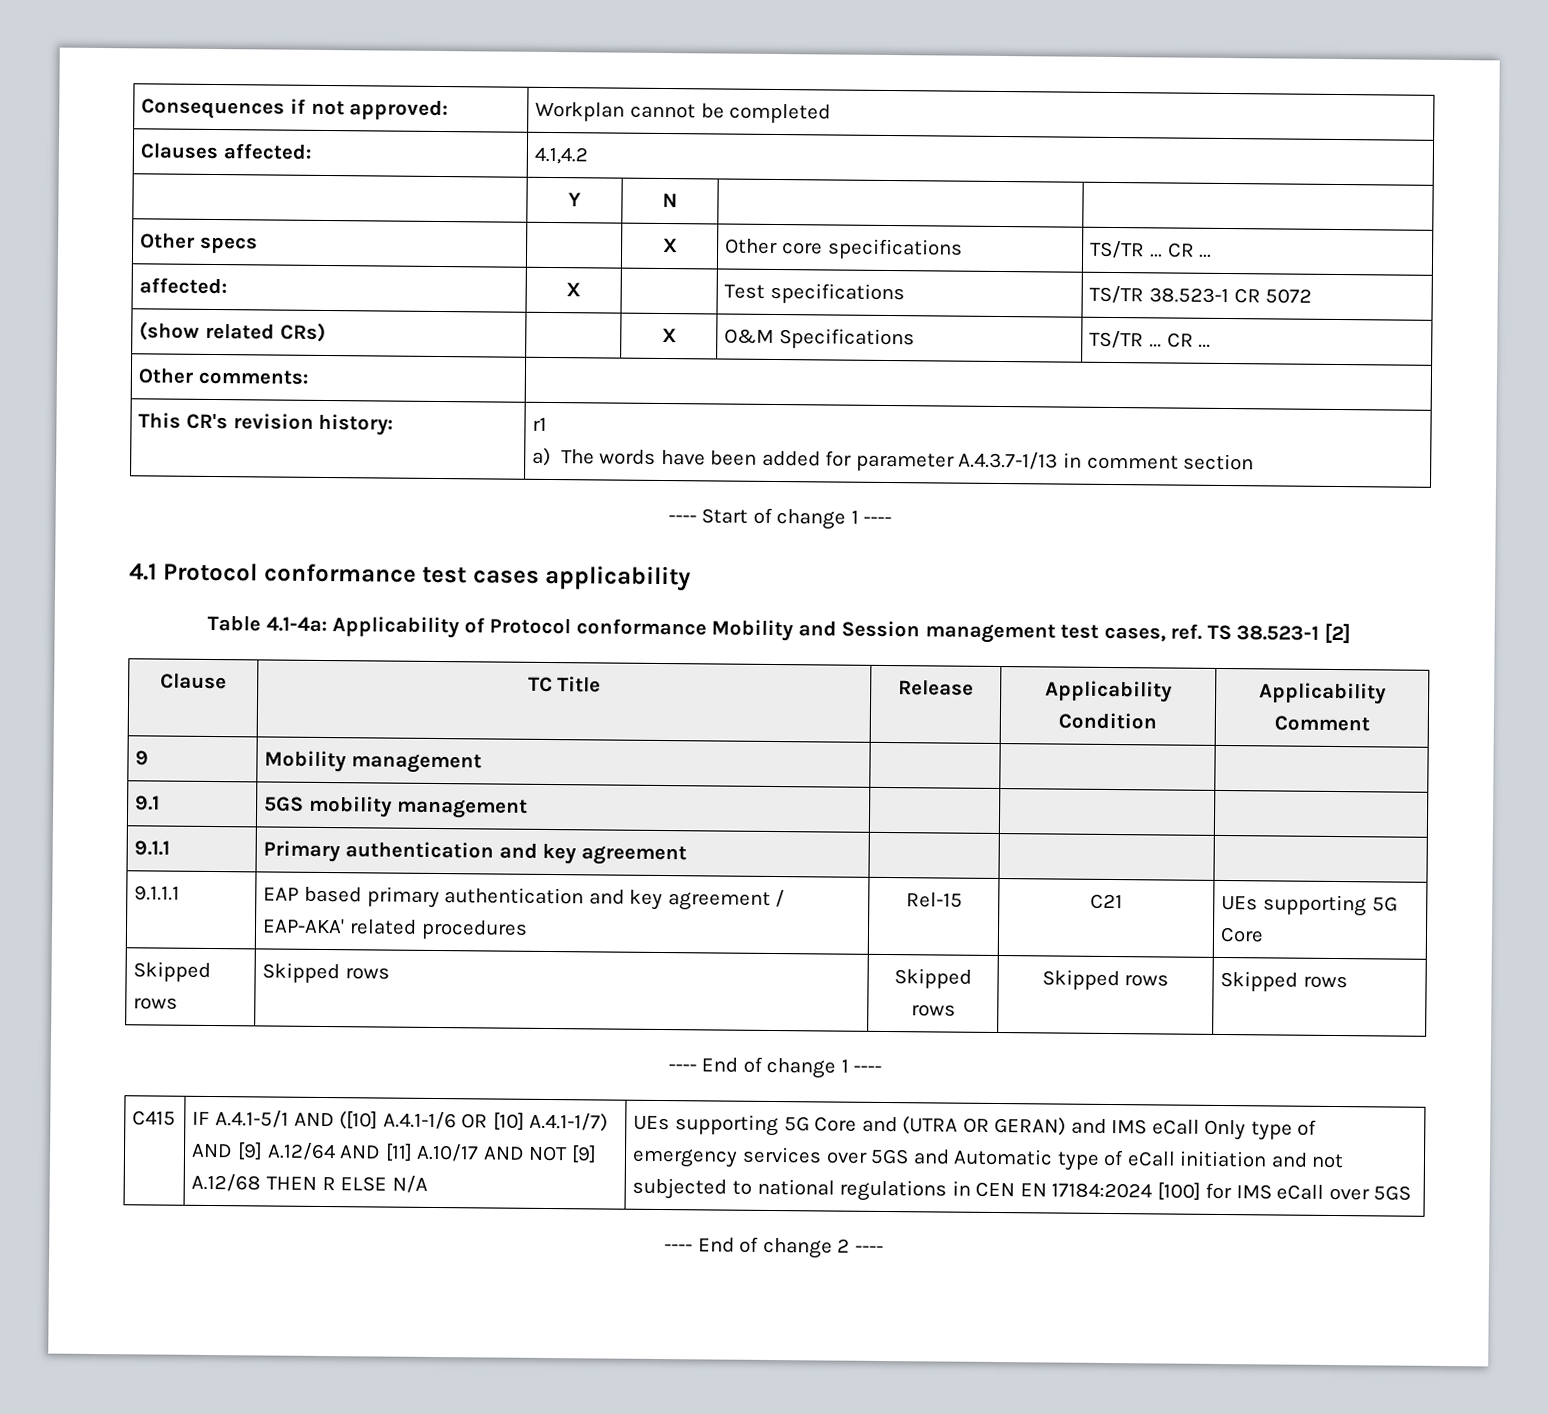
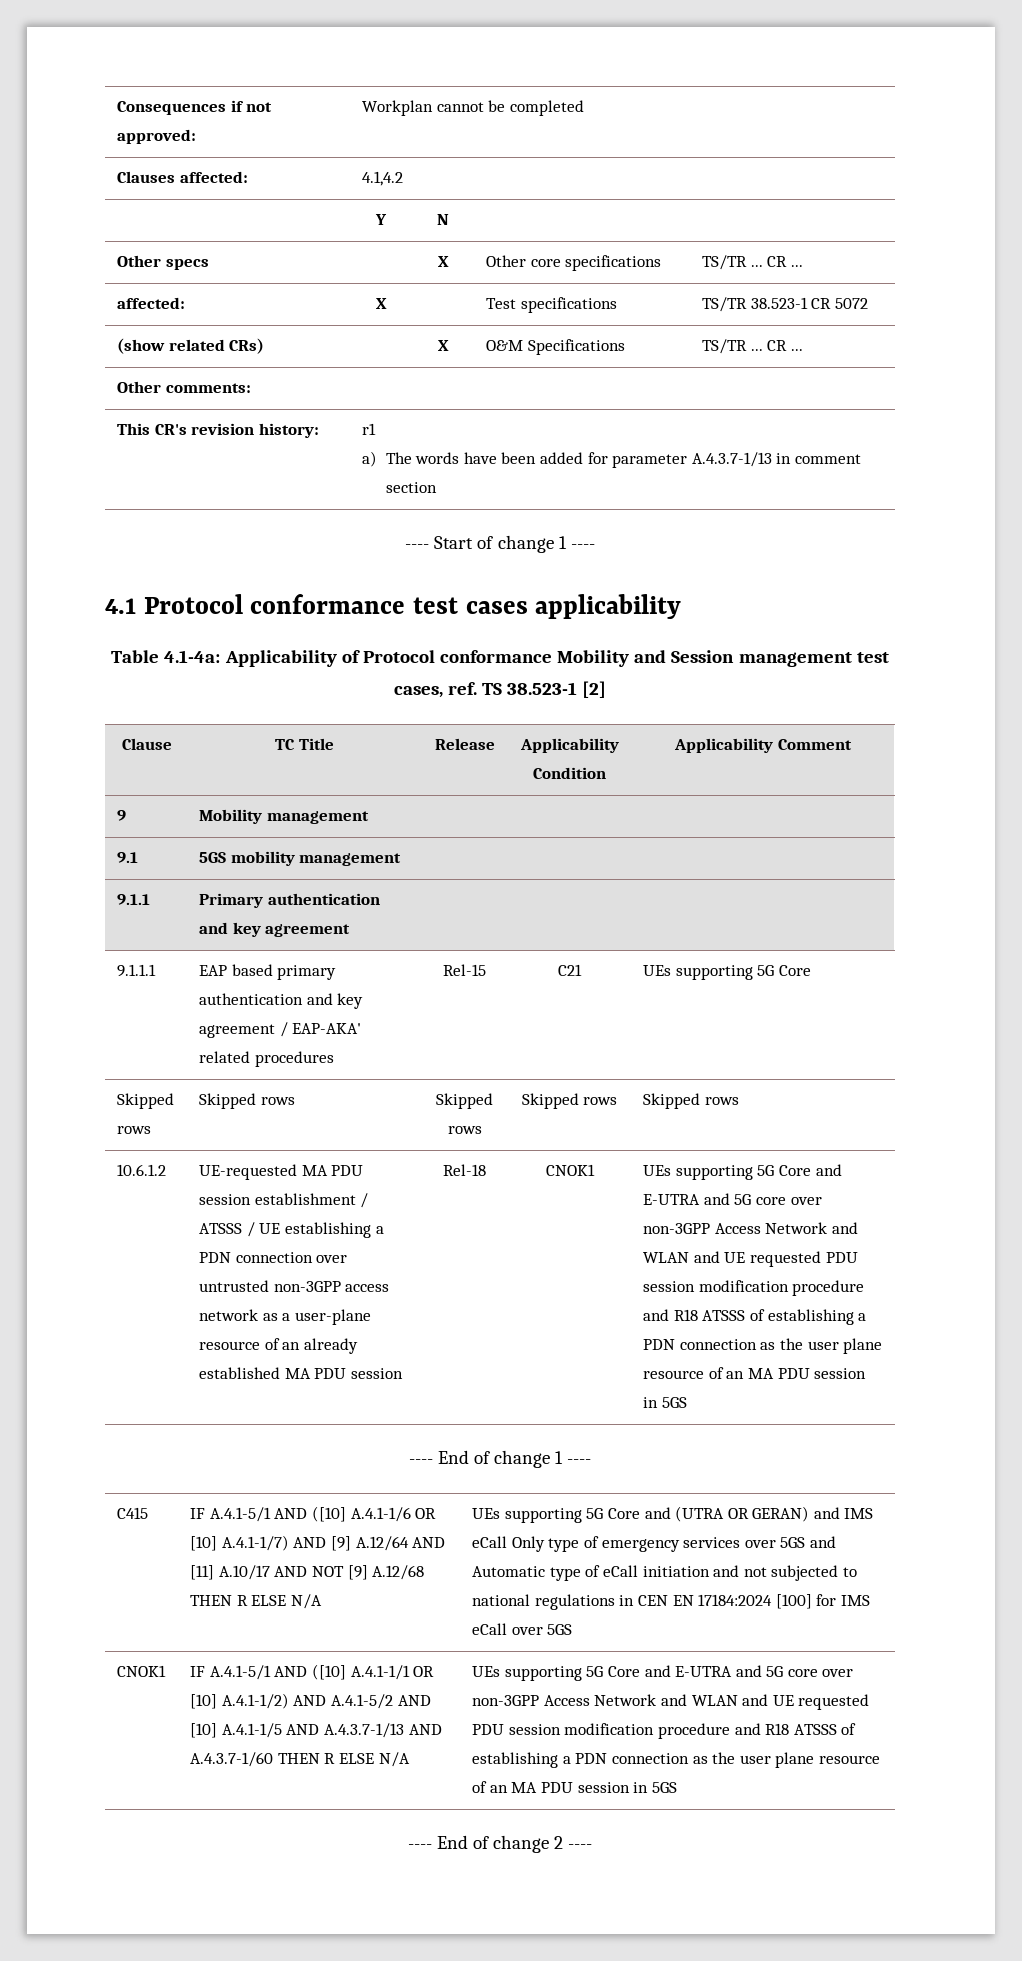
(1349, 982) none -> [117,1164,167,1176] [199,1164,364,1180] [199,1193,369,1208] [199,1222,384,1238] [199,1252,348,1263] [199,1280,390,1292] [199,1309,371,1325] [199,1338,358,1354] [199,1367,403,1379] [443,1164,486,1176] [545,1164,595,1176] [643,1164,842,1180] [643,1193,822,1205] [643,1222,858,1234] [643,1251,858,1267] [643,1280,865,1296] [643,1309,867,1325] [643,1338,883,1354] [643,1367,867,1379] [643,1397,687,1408] // 10.6.1.2 | UE-requested MA PDU session establishment / ATSSS / UE establishing a PDN connection over untrusted non-3GPP access network as a user-plane resource of an already established MA PDU session | Rel-18 | CNOK1 | UEs supporting 5G Core and E-UTRA and 5G core over non-3GPP Access Network and WLAN and UE requested PDU session modification procedure and R18 ATSSS of establishing a PDN connection as the user plane resource of an MA PDU session in 5GS
(1412, 1193) none -> [117,1665,167,1677] [190,1664,435,1680] [190,1693,431,1709] [190,1723,442,1738] [190,1752,410,1767] [472,1665,854,1681] [472,1694,870,1710] [472,1723,857,1739] [472,1752,880,1768] [472,1781,677,1793] // CNOK1 | IF A.4.1-5/1 AND ([10] A.4.1-1/1 OR [10] A.4.1-1/2) AND A.4.1-5/2 AND [10] A.4.1-1/5 AND A.4.3.7-1/13 AND A.4.3.7-1/60 THEN R ELSE N/A | UEs supporting 5G Core and E-UTRA and 5G core over non-3GPP Access Network and WLAN and UE requested PDU session modification procedure and R18 ATSSS of establishing a PDN connection as the user plane resource of an MA PDU session in 5GS

